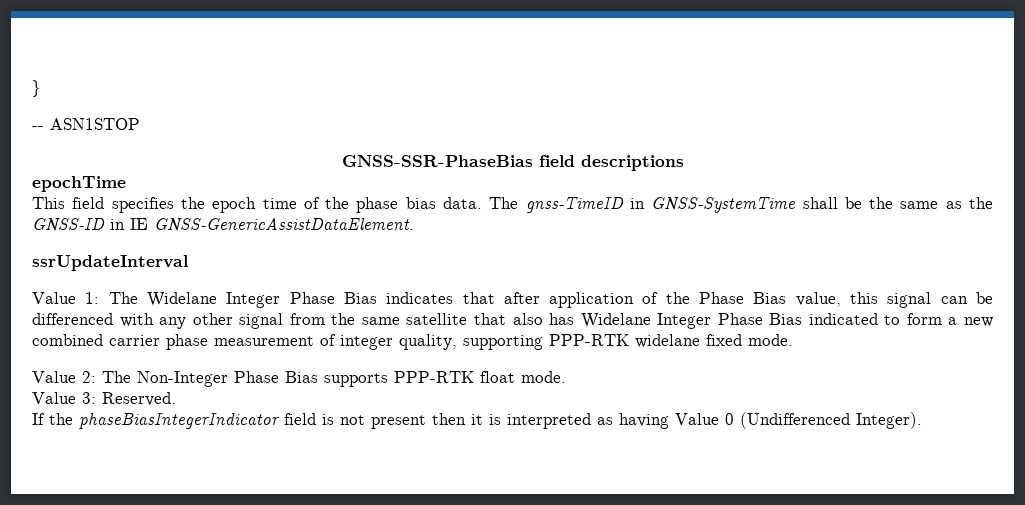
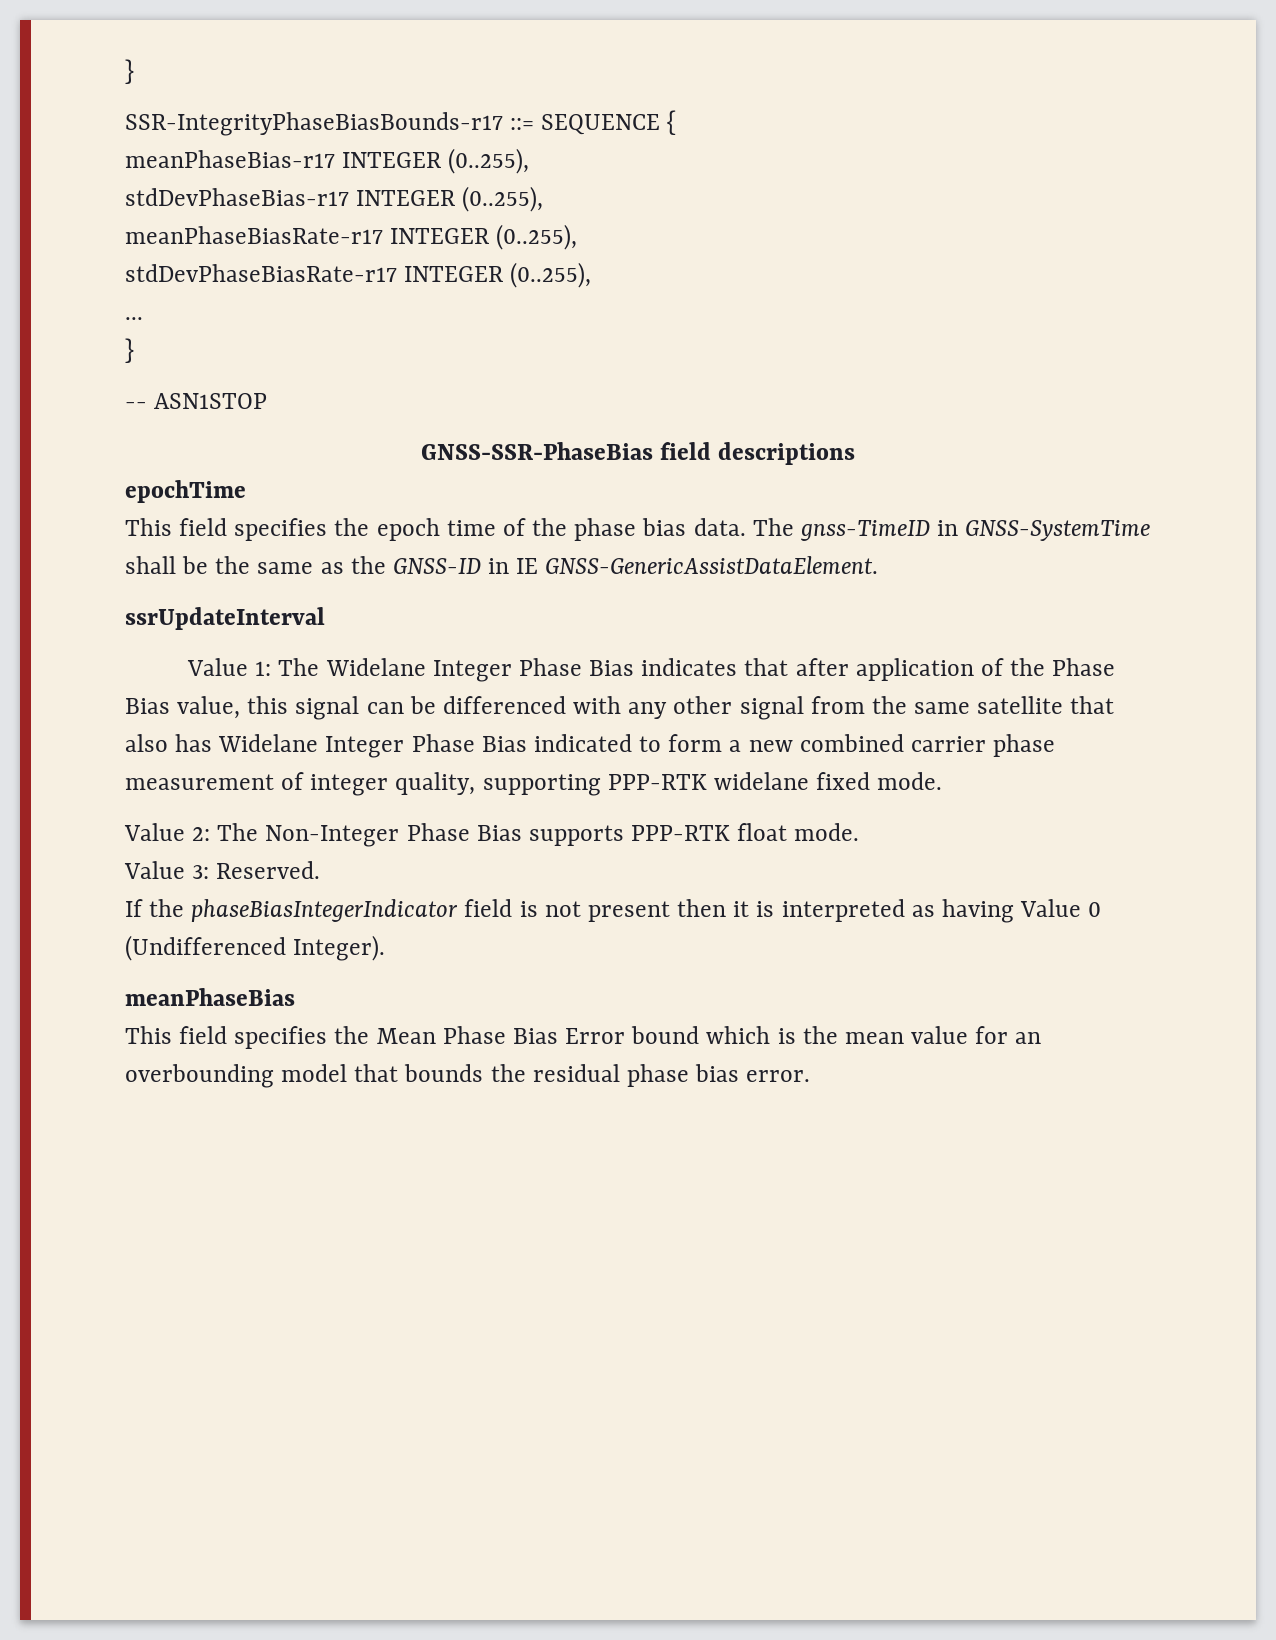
[32,80,41,97] } -> [125,59,134,84] [125,110,677,136] [125,148,530,174] [125,186,544,212] [125,224,578,250] [125,262,592,288] [125,317,143,320] [125,338,134,363] } // SSR-IntegrityPhaseBiasBounds-r17 ::= SEQUENCE { // meanPhaseBias-r17 INTEGER (0..255), // stdDevPhaseBias-r17 INTEGER (0..255), // meanPhaseBiasRate-r17 INTEGER (0..255), // stdDevPhaseBiasRate-r17 INTEGER (0..255), // ... // }
(922, 420) none -> [125,988,295,1006] [125,1026,1042,1049] [125,1064,811,1088] // meanPhaseBias // This field specifies the Mean Phase Bias Error bound which is the mean value for an overbounding model that bounds the residual phase bias error.

